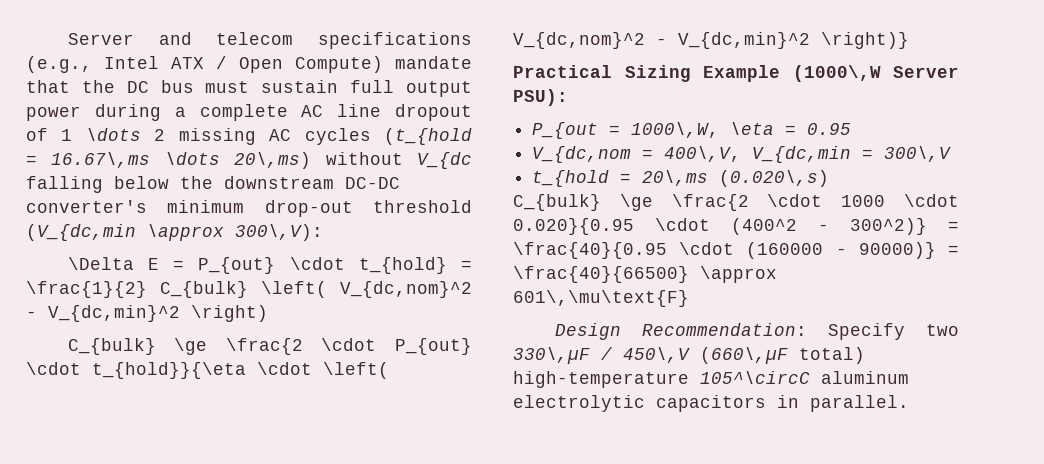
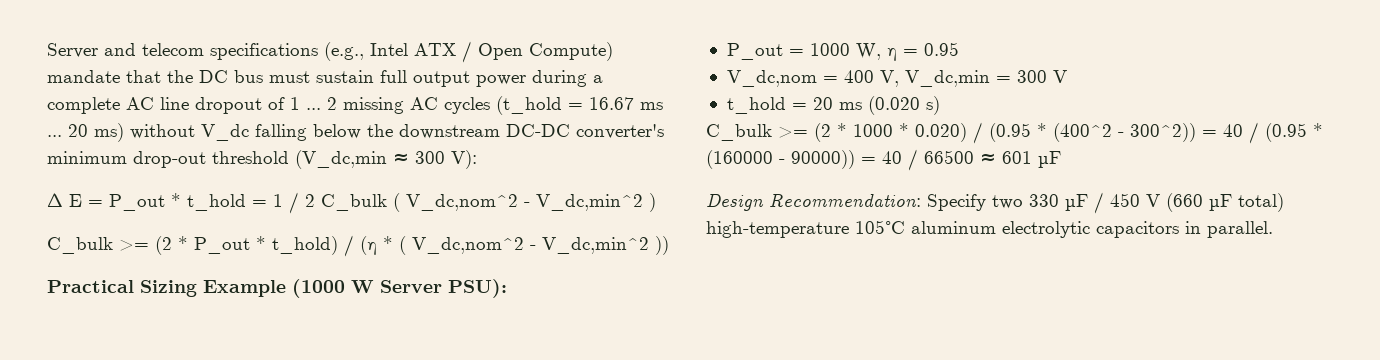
[85,128,141,141] \dots -> [306,108,321,110] ...
[384,128,472,145] [26,152,472,169] (t_{hold = 16.67\,ms \dots 20\,ms) without V_{dc -> [496,96,663,115] [47,123,249,142] (t_hold = 16.67 ms ... 20 ms) without V_dc
[26,224,323,241] [67,257,472,274] [26,281,472,298] [26,305,268,322] [67,338,472,355] [26,362,389,379] [513,32,909,49] (V_{dc,min \approx 300\,V): // \Delta E = P_{out} \cdot t_{hold} = \frac{1}{2} C_{bulk} \left( V_{dc,nom}^2 - V_{dc,min}^2 \right) // C_{bulk} \ge \frac{2 \cdot P_{out} \cdot t_{hold}}{\eta \cdot \left( V_{dc,nom}^2 - V_{dc,min}^2 \right)} -> [295,150,477,169] [47,192,656,214] [47,235,669,257] (V_dc,min ≈ 300 V): // Δ E = P_out * t_hold = 1 / 2 C_bulk ( V_dc,nom^2 - V_dc,min^2 ) // C_bulk >= (2 * P_out * t_hold) / (η * ( V_dc,nom^2 - V_dc,min^2 ))
[792,65,881,82] (1000\,W -> [292,279,374,298] (1000 W
[532,122,852,139] [532,146,952,163] [532,170,830,187] [513,194,959,211] [513,218,959,235] [513,242,959,259] [513,266,777,283] [513,290,689,307] [554,323,959,340] [513,347,788,364] P_{out = 1000\,W, \eta = 0.95 // V_{dc,nom = 400\,V, V_{dc,min = 300\,V // t_{hold = 20\,ms (0.020\,s) // C_{bulk} \ge \frac{2 \cdot 1000 \cdot 0.020}{0.95 \cdot (400^2 - 300^2)} = \frac{40}{0.95 \cdot (160000 - 90000)} = \frac{40}{66500} \approx 601\,\mu\text{F} // Design Recommendation: Specify two 330\,µF / 450\,V (660\,µF -> [726,42,959,61] [726,70,1067,87] [726,96,940,115] [706,122,1323,144] [706,149,1061,171] [706,192,1232,214] P_out = 1000 W, η = 0.95 // V_dc,nom = 400 V, V_dc,min = 300 V // t_hold = 20 ms (0.020 s) // C_bulk >= (2 * 1000 * 0.020) / (0.95 * (400^2 - 300^2)) = 40 / (0.95 * (160000 - 90000)) = 40 / 66500 ≈ 601 µF // Design Recommendation: Specify two 330 µF / 450 V (660 µF
[700,371,810,384] 105^\circC -> [855,220,905,234] 105°C

